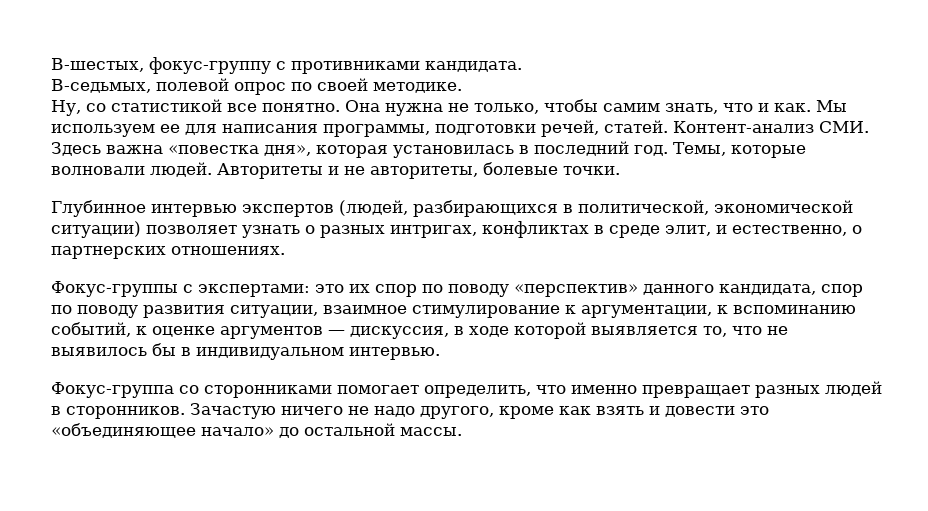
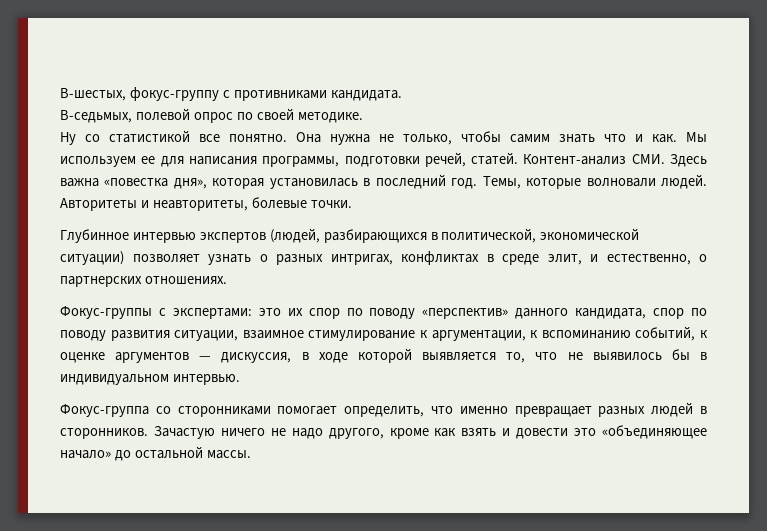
[51,100,81,116] Ну, -> [60,132,76,145] Ну
[665,103,718,114] знать, -> [559,134,595,143] знать
[344,166,478,179] не авторитеты, -> [152,200,248,211] неавторитеты,

